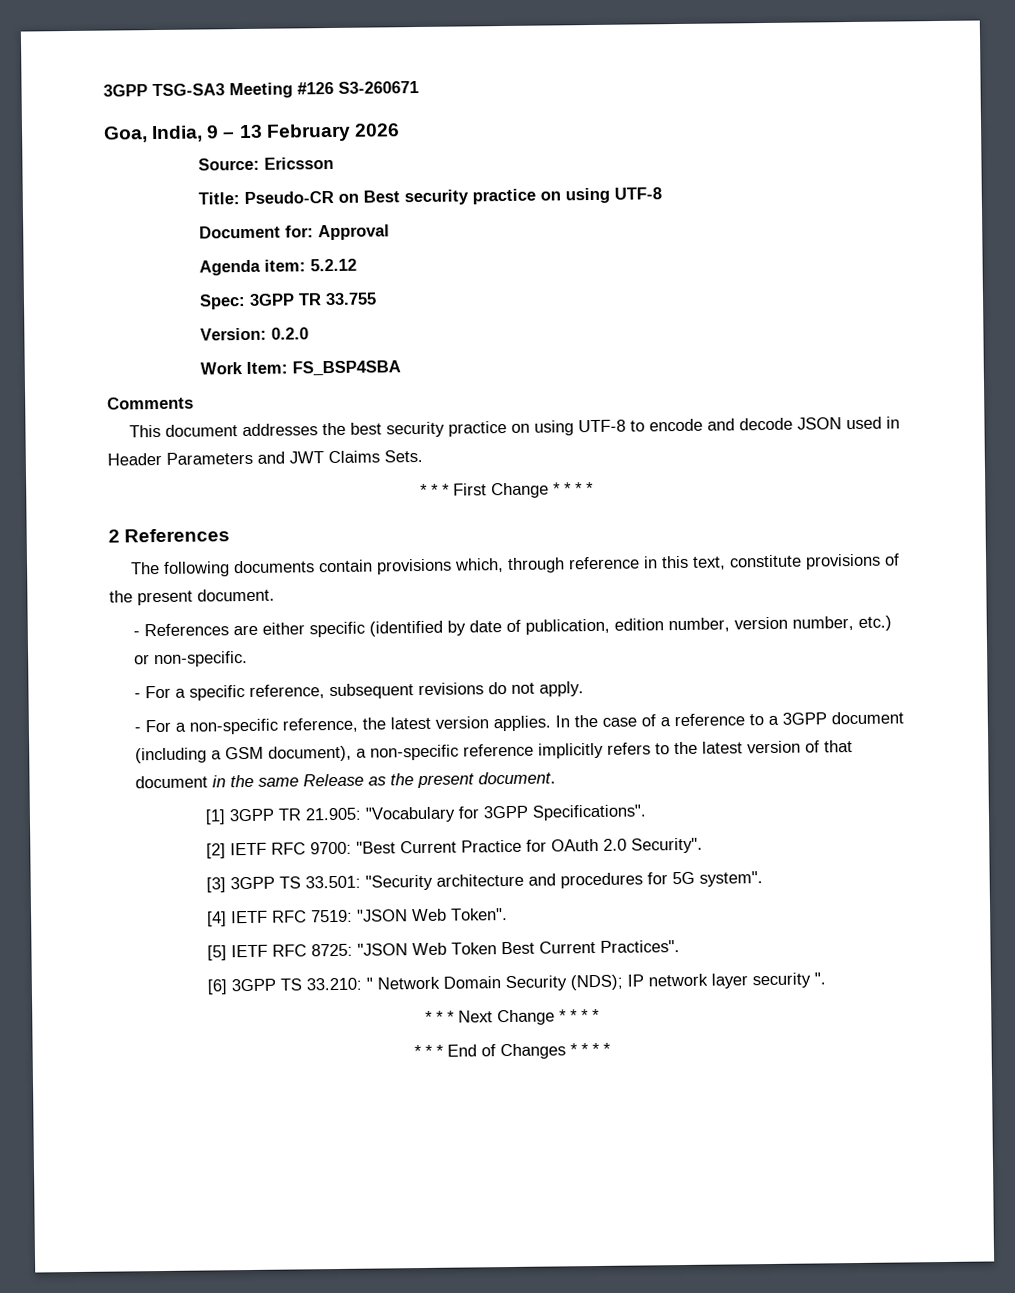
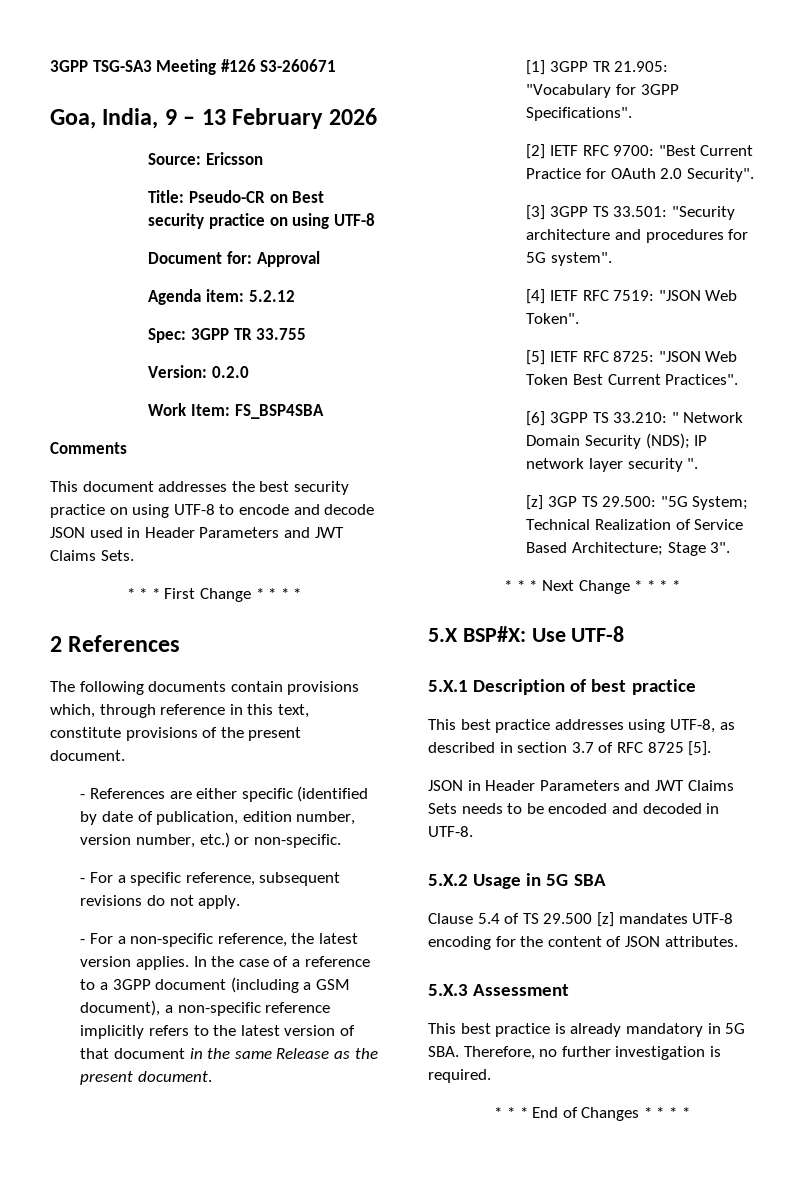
(827, 978) none -> [526,495,749,510] [526,519,744,530] [526,542,731,556] // [z] 3GP TS 29.500: "5G System; Technical Realization of Service Based Architecture; Stage 3".
(600, 1015) none -> [428,626,625,642] [428,679,696,695] [428,719,735,733] [428,741,712,756] [428,780,734,791] [428,803,720,814] [428,826,473,837] [428,873,606,889] [428,912,734,927] [428,936,738,950] [428,984,570,996] [428,1023,746,1037] [428,1046,721,1060] [428,1069,491,1083] // 5.X BSP#X: Use UTF-8 // 5.X.1 Description of best practice // This best practice addresses using UTF-8, as described in section 3.7 of RFC 8725 [5]. // JSON in Header Parameters and JWT Claims Sets needs to be encoded and decoded in UTF-8. // 5.X.2 Usage in 5G SBA // Clause 5.4 of TS 29.500 [z] mandates UTF-8 encoding for the content of JSON attributes. // 5.X.3 Assessment // This best practice is already mandatory in 5G SBA. Therefore, no further investigation is required.

